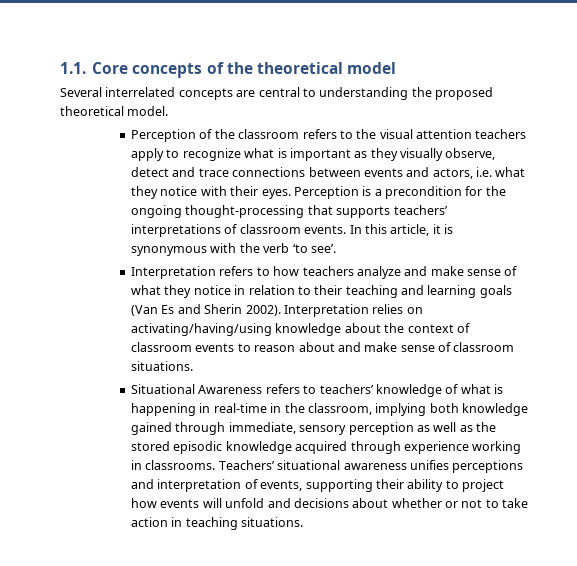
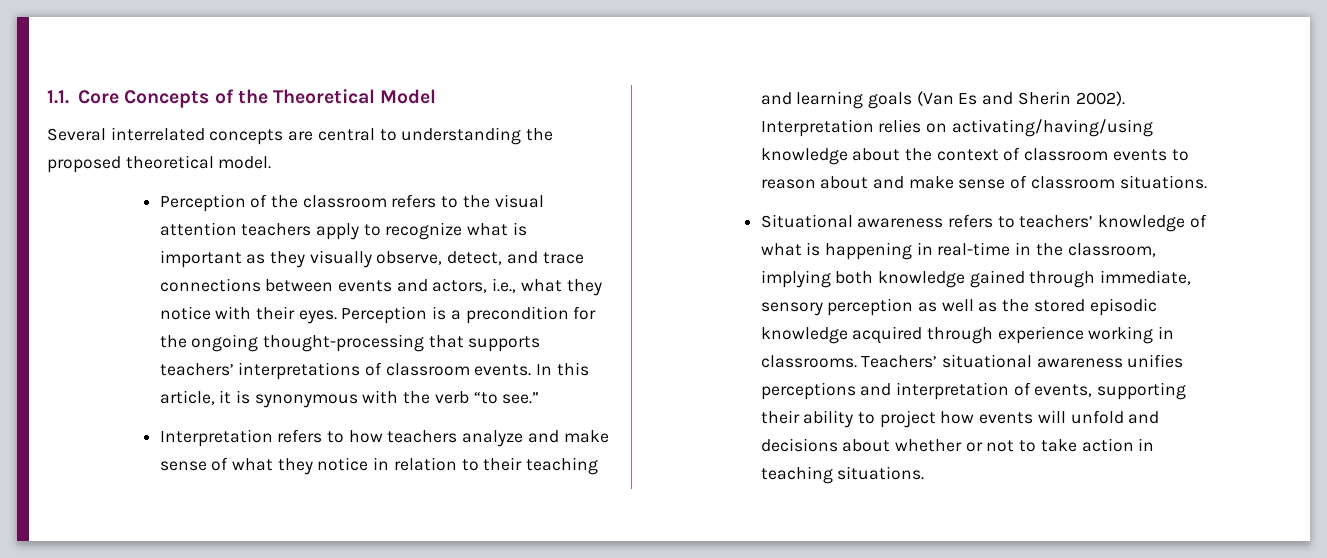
[132,62,397,78] concepts of the theoretical model -> [124,89,437,108] Concepts of the Theoretical Model
[131,167,170,177] detect -> [447,251,503,265] detect,
[476,167,493,177] i.e. -> [492,278,517,293] i.e.,
[292,244,336,253] ‘to see’. -> [473,392,540,404] “to see.”
[198,385,263,394] Awareness -> [857,218,944,228] awareness

